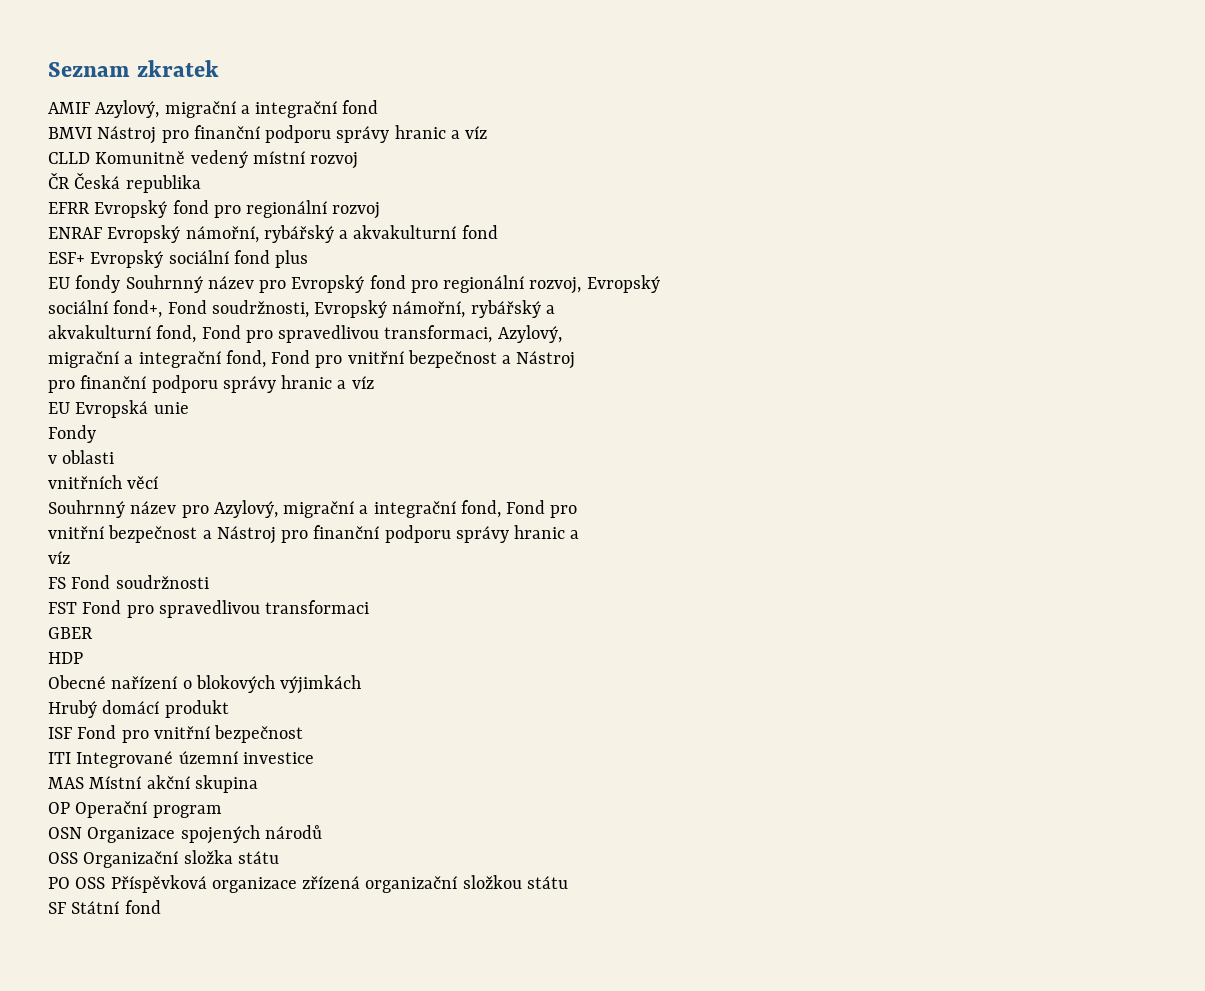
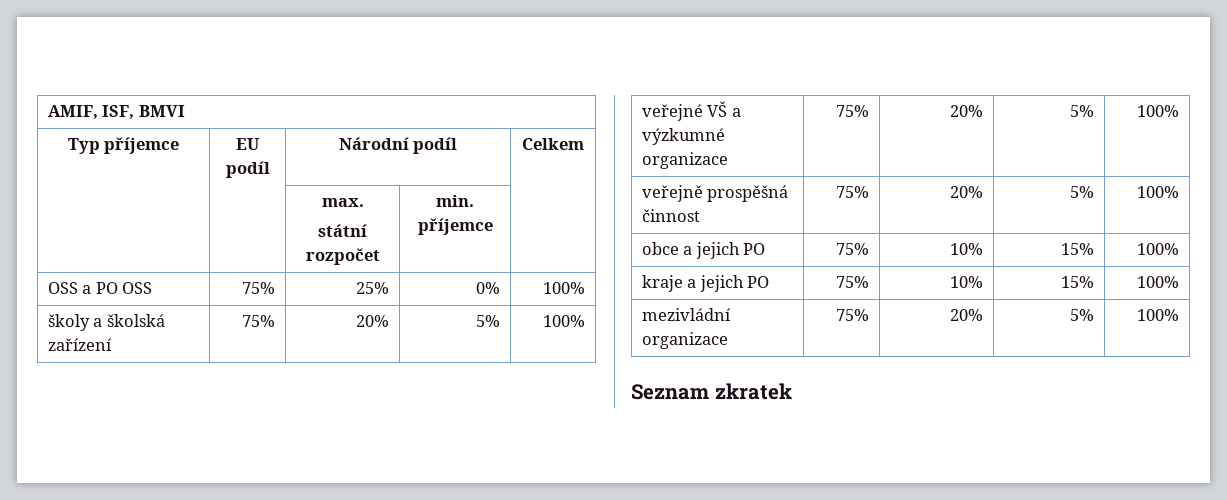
[48,60,220,77] [48,100,379,118] [48,125,488,144] [48,150,359,169] [48,173,201,193] [48,200,381,219] [48,225,498,243] [48,250,309,268] [48,275,660,294] [48,300,555,318] [48,325,562,343] [48,350,576,369] [48,375,374,393] [48,400,189,418] [48,425,96,443] [48,450,115,464] [48,475,159,489] [48,500,578,518] [48,525,580,544] [48,551,70,564] [48,575,209,589] [48,600,370,618] [48,627,93,639] [48,652,83,664] [48,675,362,694] [48,700,229,718] [48,725,304,743] [48,751,314,768] [48,775,258,793] [48,801,222,818] [48,825,322,844] [48,850,279,868] [48,875,568,893] [48,900,161,914] Seznam zkratek // AMIF Azylový, migrační a integrační fond // BMVI Nástroj pro finanční podporu správy hranic a víz // CLLD Komunitně vedený místní rozvoj // ČR Česká republika // EFRR Evropský fond pro regionální rozvoj // ENRAF Evropský námořní, rybářský a akvakulturní fond // ESF+ Evropský sociální fond plus // EU fondy Souhrnný název pro Evropský fond pro regionální rozvoj, Evropský // sociální fond+, Fond soudržnosti, Evropský námořní, rybářský a // akvakulturní fond, Fond pro spravedlivou transformaci, Azylový, // migrační a integrační fond, Fond pro vnitřní bezpečnost a Nástroj // pro finanční podporu správy hranic a víz // EU Evropská unie // Fondy // v oblasti // vnitřních věcí // Souhrnný název pro Azylový, migrační a integrační fond, Fond pro // vnitřní bezpečnost a Nástroj pro finanční podporu správy hranic a // víz // FS Fond soudržnosti // FST Fond pro spravedlivou transformaci // GBER // HDP // Obecné nařízení o blokových výjimkách // Hrubý domácí produkt // ISF Fond pro vnitřní bezpečnost // ITI Integrované územní investice // MAS Místní akční skupina // OP Operační program // OSN Organizace spojených národů // OSS Organizační složka státu // PO OSS Příspěvková organizace zřízená organizační složkou státu // SF Státní fond -> [47,105,185,120] [67,137,180,154] [236,138,260,150] [225,161,270,178] [338,137,458,154] [522,138,584,150] [321,198,364,207] [318,224,367,237] [305,248,380,265] [436,195,474,207] [417,218,493,235] [47,282,152,294] [242,282,276,294] [356,282,390,294] [476,282,501,294] [543,282,586,294] [47,314,165,331] [47,338,112,351] [242,315,276,327] [356,315,390,327] [476,315,501,327] [543,315,586,327] [641,101,741,121] [641,128,725,145] [641,152,728,169] [836,105,870,117] [950,105,984,117] [1070,105,1095,117] [1137,105,1180,117] [641,185,789,202] [641,209,700,222] [836,186,870,198] [950,186,984,198] [1070,186,1095,198] [1137,186,1180,198] [641,242,765,259] [836,243,870,255] [950,243,984,255] [1061,243,1095,255] [1137,243,1180,255] [641,275,769,292] [836,276,870,288] [950,276,984,288] [1061,276,1095,288] [1137,276,1180,288] [641,308,731,321] [641,332,728,349] [836,309,870,321] [950,309,984,321] [1070,309,1095,321] [1137,309,1180,321] [631,383,792,400] AMIF, ISF, BMVI // Typ příjemce | EU podíl | Národní podíl | Celkem // | | max. // státní rozpočet | min. příjemce | // OSS a PO OSS | 75% | 25% | 0% | 100% // školy a školská zařízení | 75% | 20% | 5% | 100% // veřejné VŠ a výzkumné organizace | 75% | 20% | 5% | 100% // veřejně prospěšná činnost | 75% | 20% | 5% | 100% // obce a jejich PO | 75% | 10% | 15% | 100% // kraje a jejich PO | 75% | 10% | 15% | 100% // mezivládní organizace | 75% | 20% | 5% | 100% // Seznam zkratek

